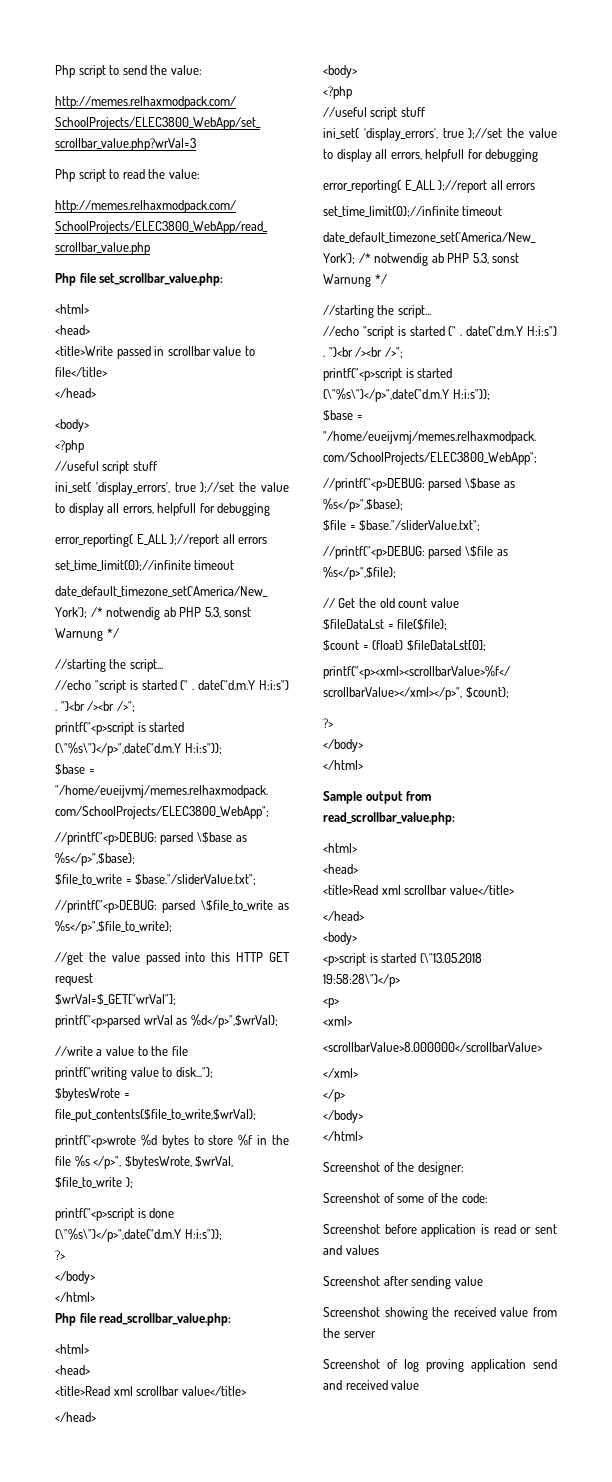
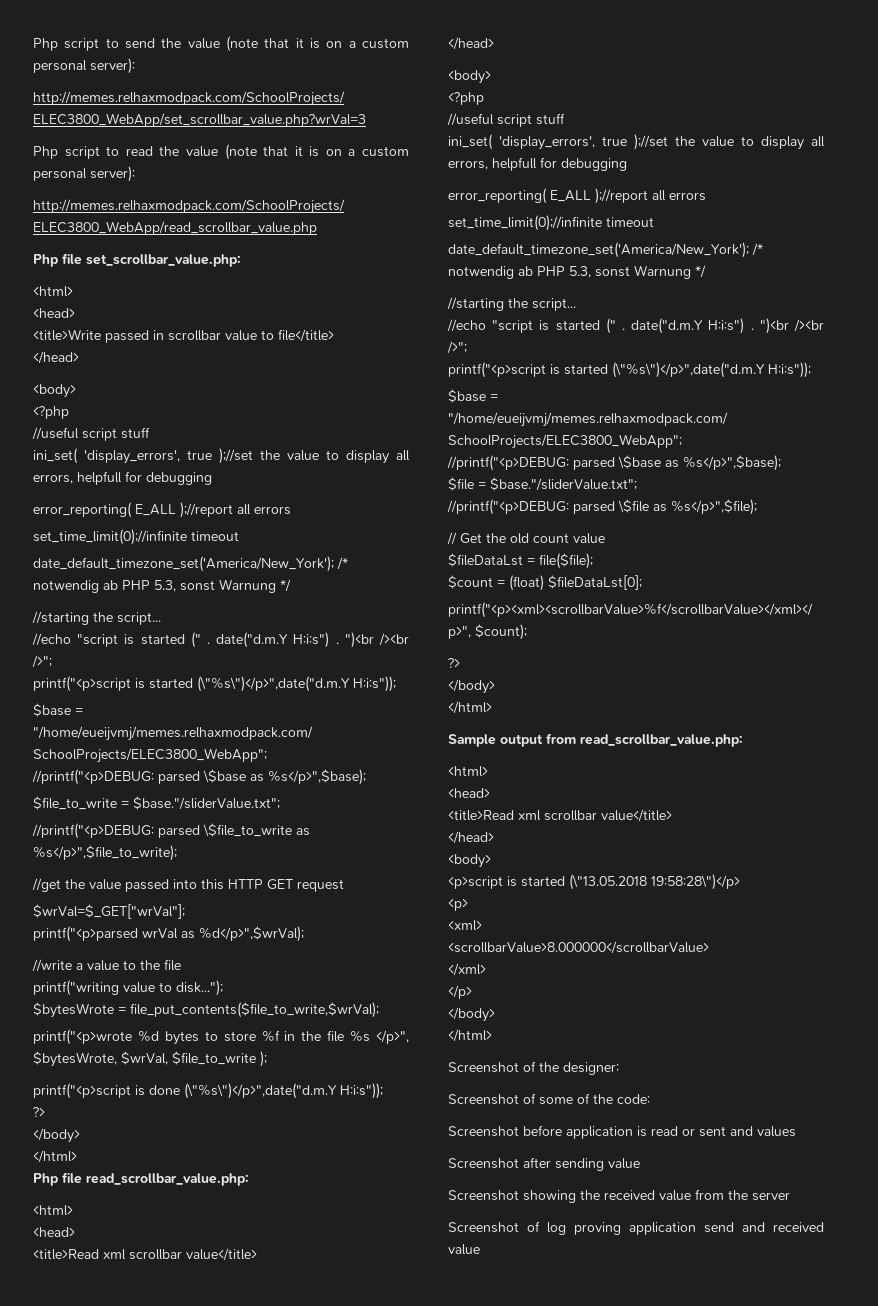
[170,65,202,75] value: -> [187,36,409,52] [33,58,135,74] value (note that it is on a custom personal server):
[168,169,200,179] value: -> [185,144,409,160] [33,166,135,182] value (note that it is on a custom personal server):

